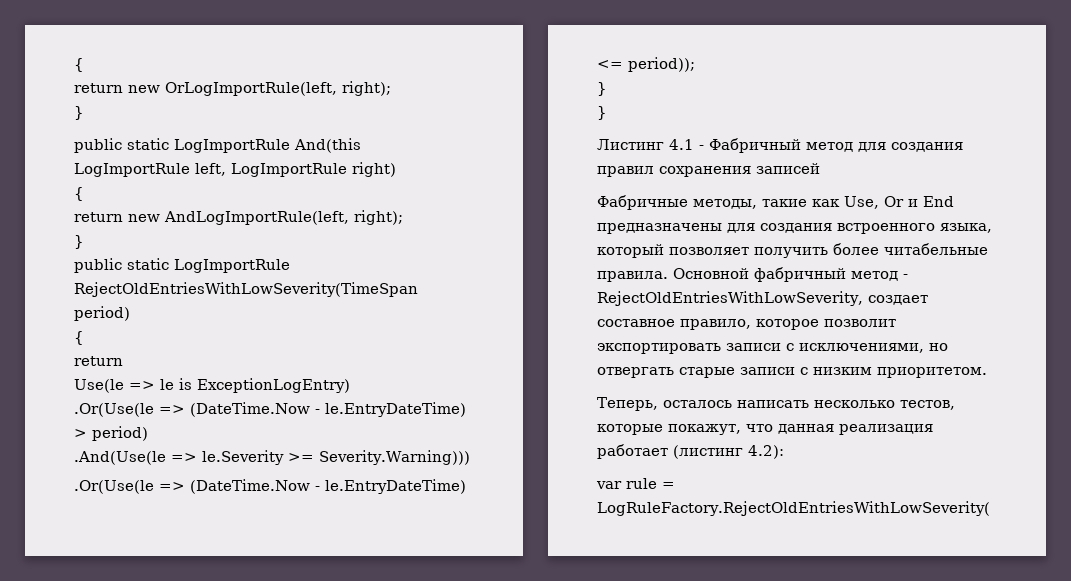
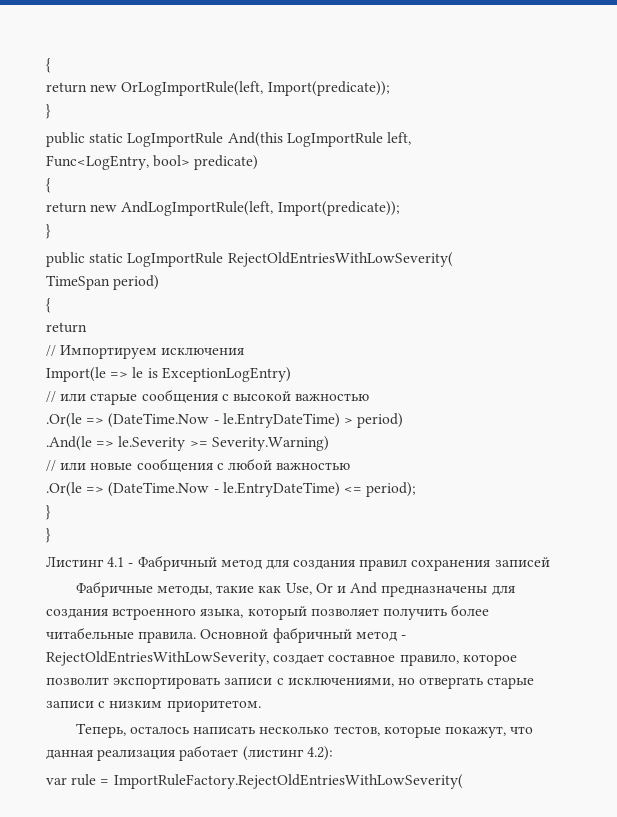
[342,81,391,96] right); -> [267,81,390,96] Import(predicate));
[231,162,396,177] LogImportRule right) -> [46,155,259,170] // Func<LogEntry, bool> predicate)
[354,210,403,225] [74,235,84,249] [74,258,290,273] [74,282,418,297] right); // } // public static LogImportRule RejectOldEntriesWithLowSeverity(TimeSpan -> [277,201,400,216] [46,224,51,239] [46,252,453,267] [46,275,110,290] Import(predicate)); // } // public static LogImportRule RejectOldEntriesWithLowSeverity( // TimeSpan
[74,379,124,393] Use(le -> [46,345,245,359] [46,367,106,382] // Импортируем исключения // Import(le
[74,403,154,417] .Or(Use(le -> [46,389,370,405] [46,413,82,428] // или старые сообщения с высокой важностью // .Or(le
[74,451,166,465] .And(Use(le -> [46,436,92,451] .And(le
[319,450,470,465] [74,480,154,494] Severity.Warning))) // .Or(Use(le -> [211,436,329,451] [46,458,351,473] [46,482,82,497] Severity.Warning) // // или новые сообщения с любой важностью // .Or(le
[628,57,695,72] period)); -> [366,482,417,497] period);
[923,196,954,207] End -> [350,582,378,594] And
[597,501,990,516] LogRuleFactory.RejectOldEntriesWithLowSeverity( -> [113,774,463,789] ImportRuleFactory.RejectOldEntriesWithLowSeverity(

